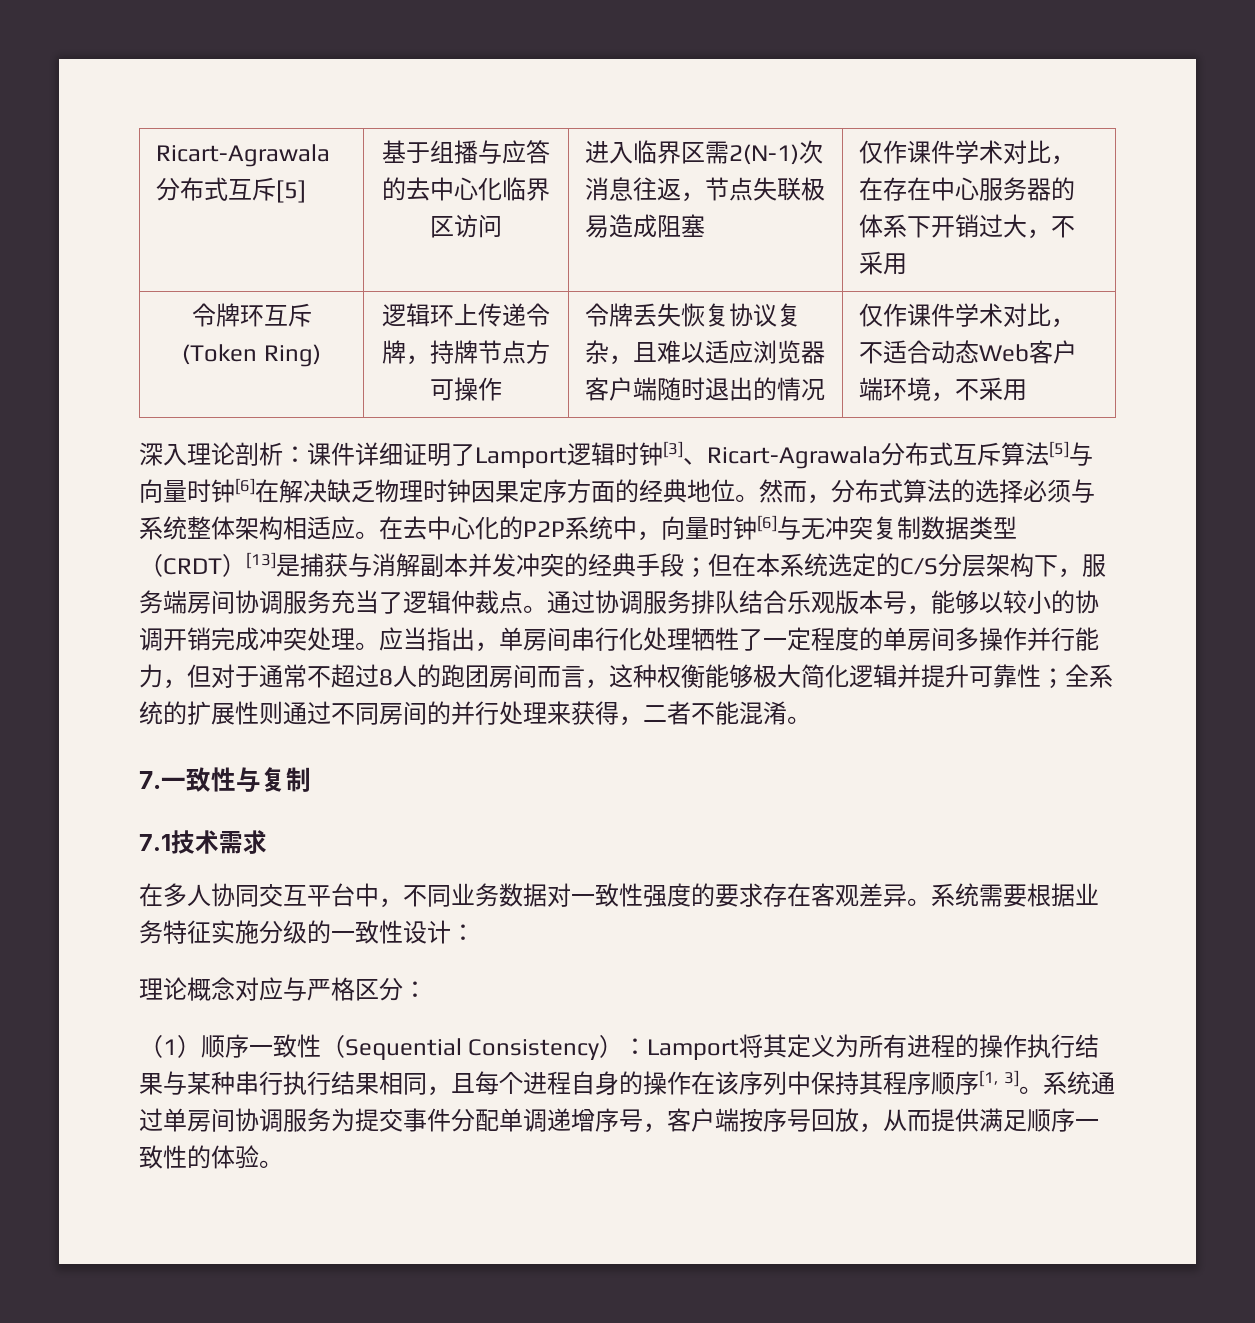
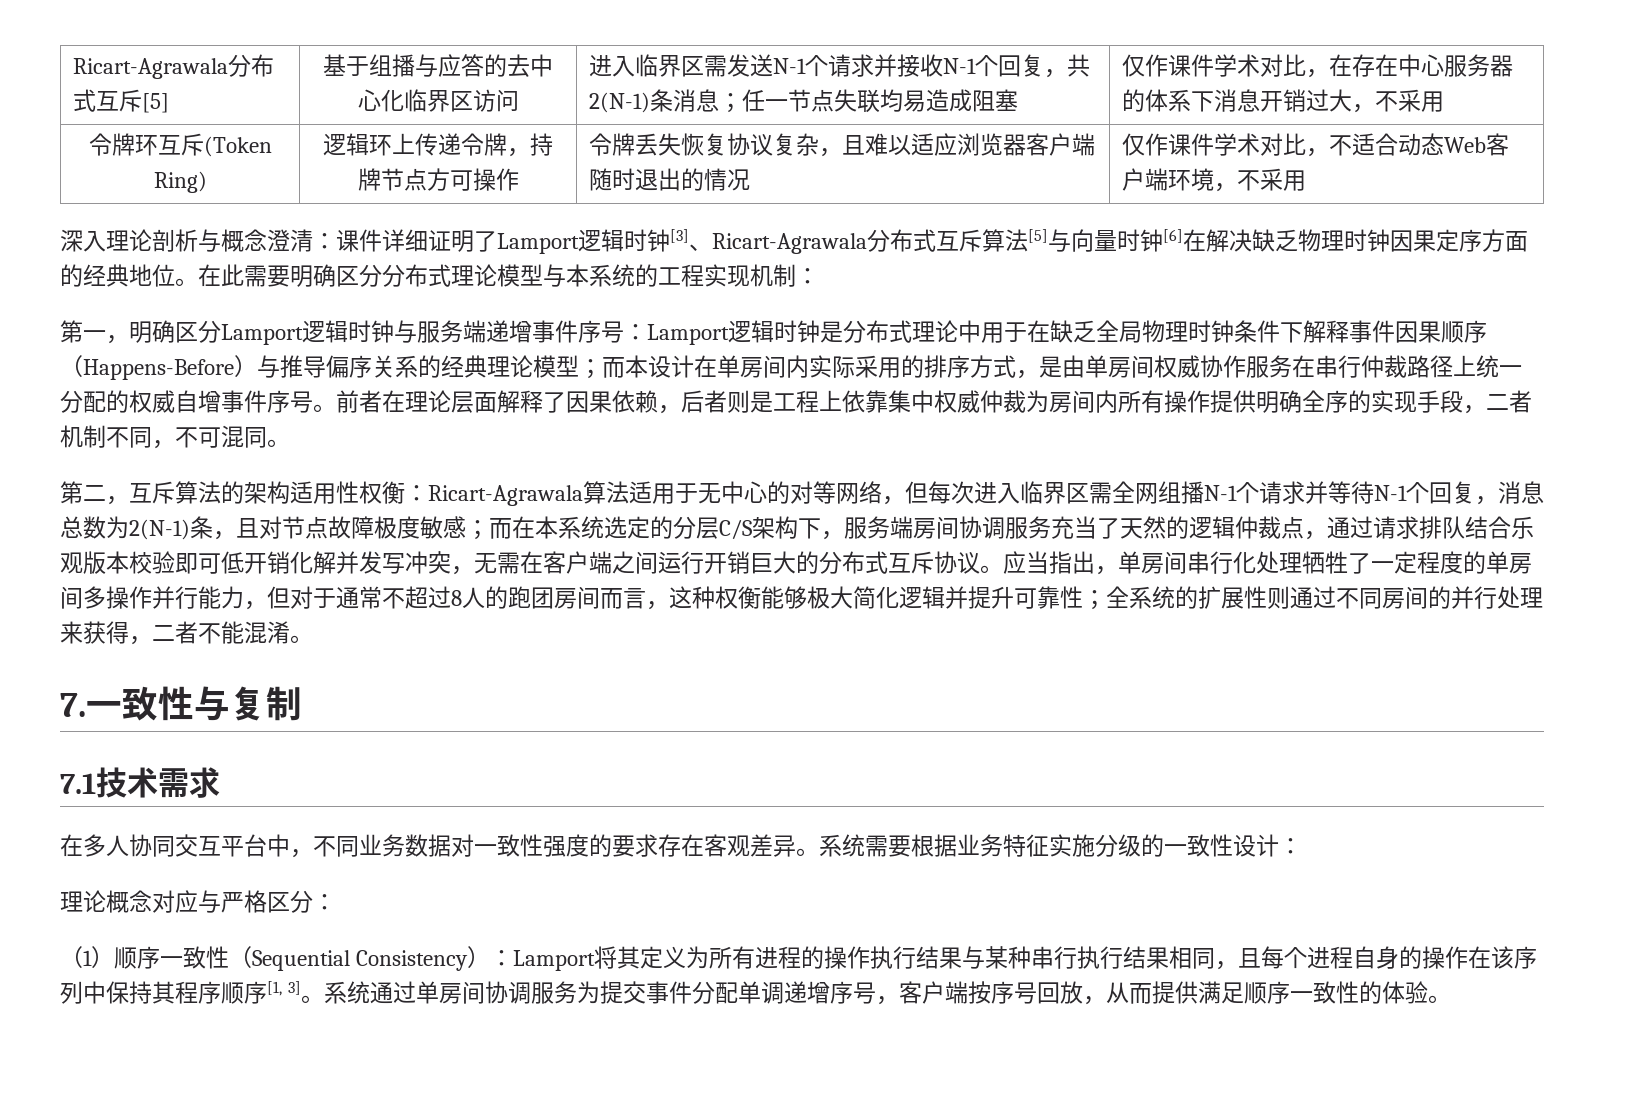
[729,140,824,165] [585,177,706,202] 2(N-1)次消息往返， -> [727,54,1091,78] [589,89,789,113] 发送N-1个请求并接收N-1个回复，共2(N-1)条消息；任一
[801,177,826,201] 极 -> [880,89,904,112] 均
(932, 227) none -> [1214,89,1261,112] 消息
(283, 454) none -> [198,229,313,252] 与概念澄清
[759,479,1095,504] [139,515,1017,541] [139,552,732,578] 然而，分布式算法的选择必须与系统整体架构相适应。在去中心化的P2P系统中，向量时钟[6]与无冲突复制数据类型（CRDT）[13]是捕获与消解副本并发冲突的经典手段；但 -> [198,264,819,287] [60,320,1487,345] [60,355,1522,380] [60,390,1532,414] [60,425,290,449] [60,481,1544,506] [60,516,512,540] 在此需要明确区分分布式理论模型与本系统的工程实现机制： // 第一，明确区分Lamport逻辑时钟与服务端递增事件序号：Lamport逻辑时钟是分布式理论中用于在缺乏全局物理时钟条件下解释事件因果顺序（Happens-Before）与推导偏序关系的经典理论模型；而本设计在单房间内实际采用的排序方式，是由单房间权威协作服务在串行仲裁路径上统一分配的权威自增事件序号。前者在理论层面解释了因果依赖，后者则是工程上依靠集中权威仲裁为房间内所有操作提供明确全序的实现手段，二者机制不同，不可混同。 // 第二，互斥算法的架构适用性权衡：Ricart-Agrawala算法适用于无中心的对等网络，但每次进入临界区需全网组播N-1个请求并等待N-1个回复，消息总数为2(N-1)条，且对节点故障极度敏感；而
[900,553,986,577] C/S分层 -> [673,516,752,540] 分层C/S
(403, 603) none -> [1120,516,1189,539] 天然的
[523,590,691,614] 。通过协调服务 -> [1304,516,1419,540] ，通过请求
[883,590,1099,615] [139,627,355,651] 号，能够以较小的协调开销完成冲突处理 -> [129,551,980,575] 校验即可低开销化解并发写冲突，无需在客户端之间运行开销巨大的分布式互斥协议

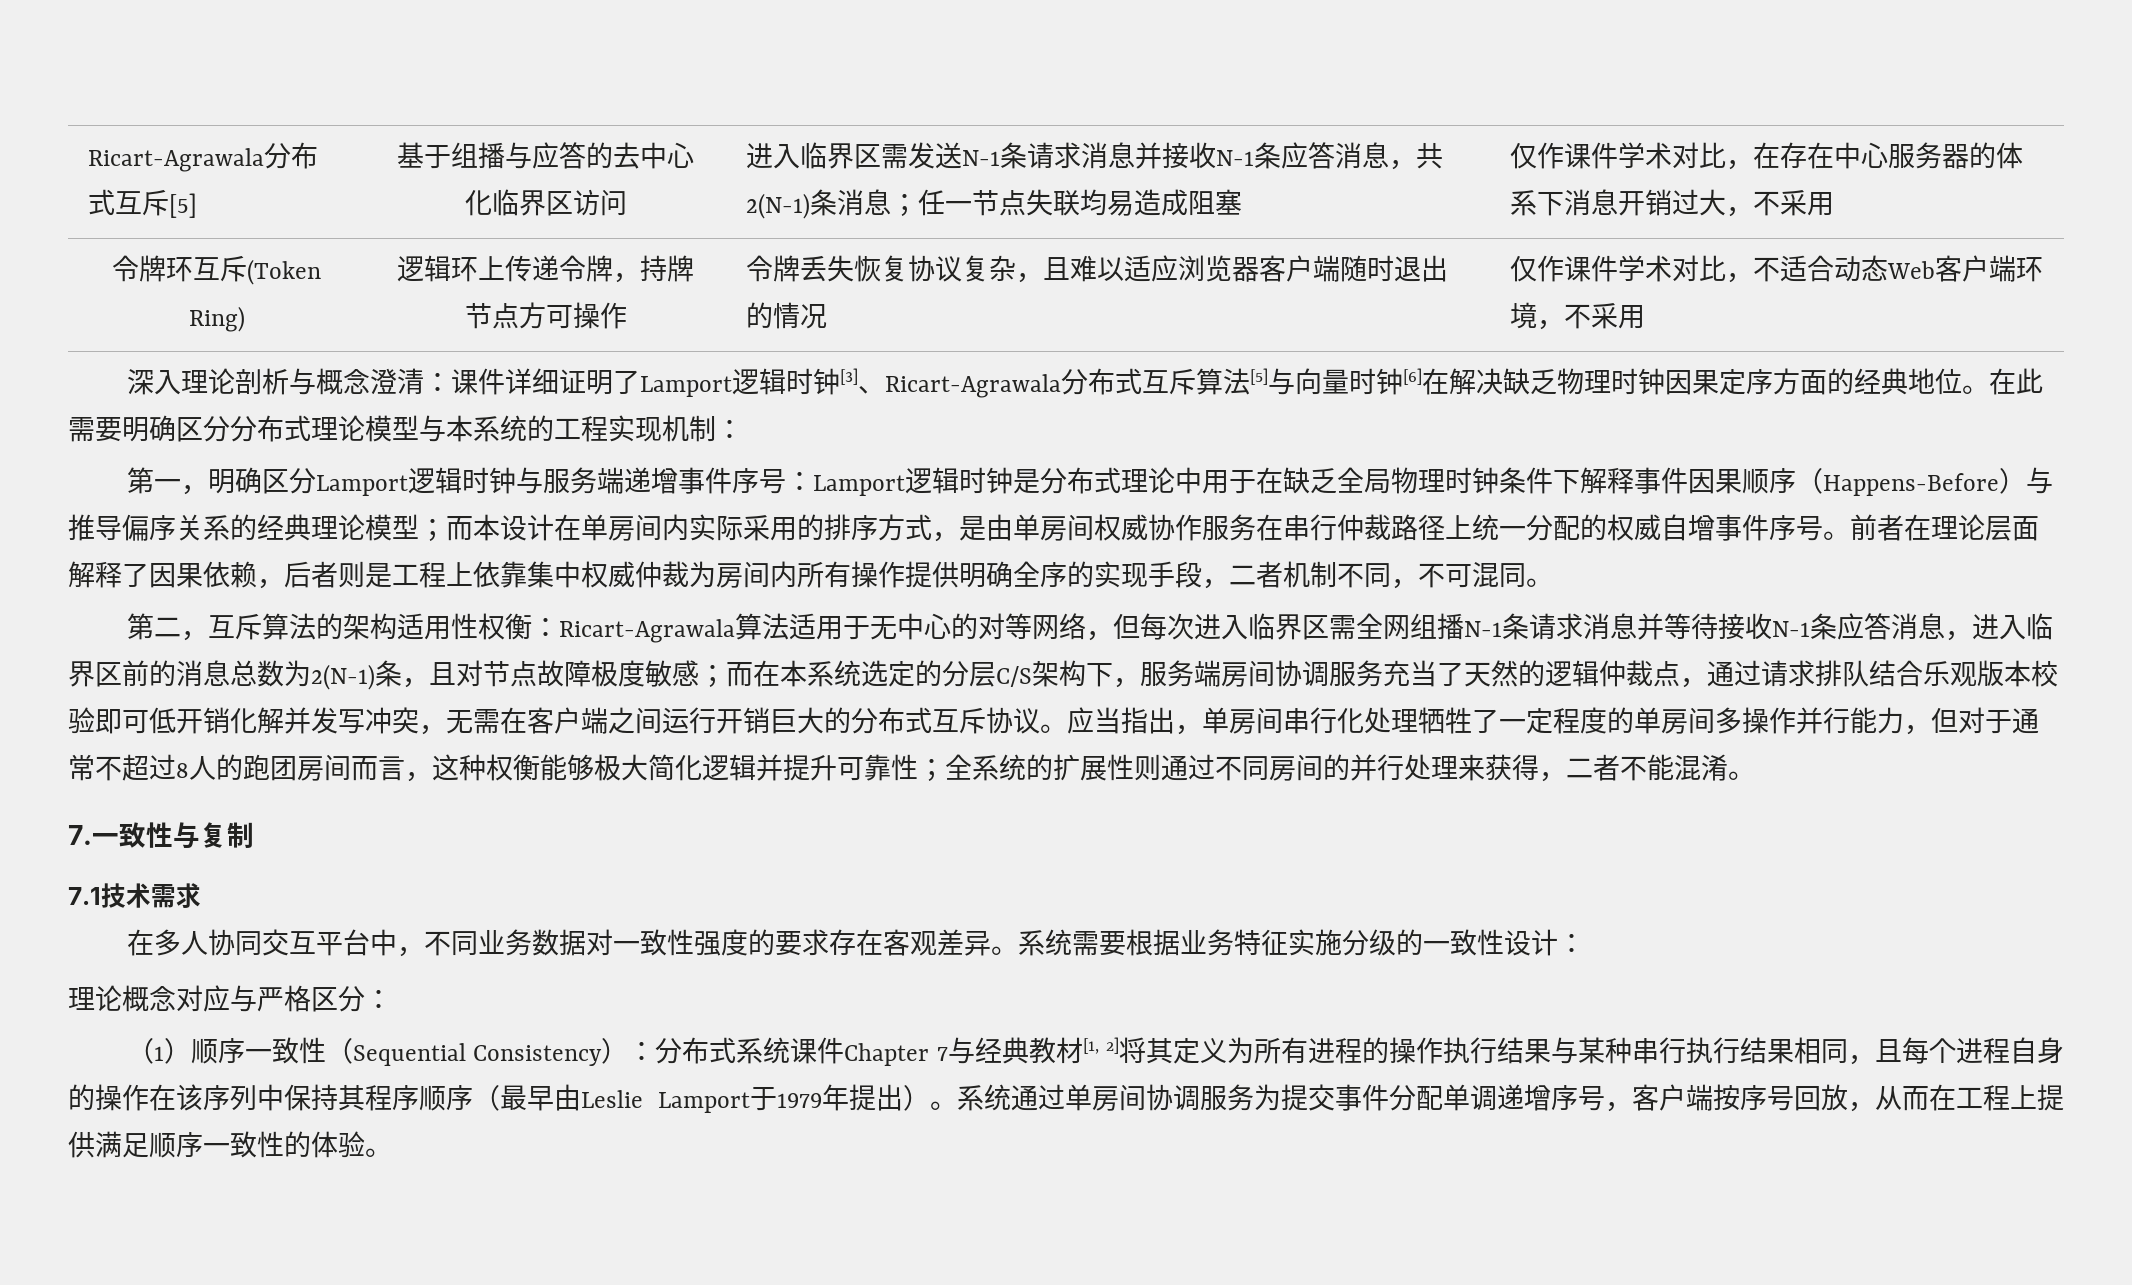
[805,54,1045,77] 个请求并接收N-1个回复 -> [1000,142,1390,169] 条请求消息并接收N-1条应答消息
[1236,481,1498,505] 个请求并等待N-1个回复， -> [1502,613,2054,641] [68,660,176,687] 条请求消息并等待接收N-1条应答消息，进入临界区前的
[513,950,596,971] Lamport -> [655,1037,1119,1066] 分布式系统课件Chapter 7与经典教材[1, 2]
[267,981,302,996] [1, 3] -> [473,1084,930,1113] （最早由Leslie Lamport于1979年提出）
(1153, 993) none -> [1929,1084,2037,1111] 在工程上

